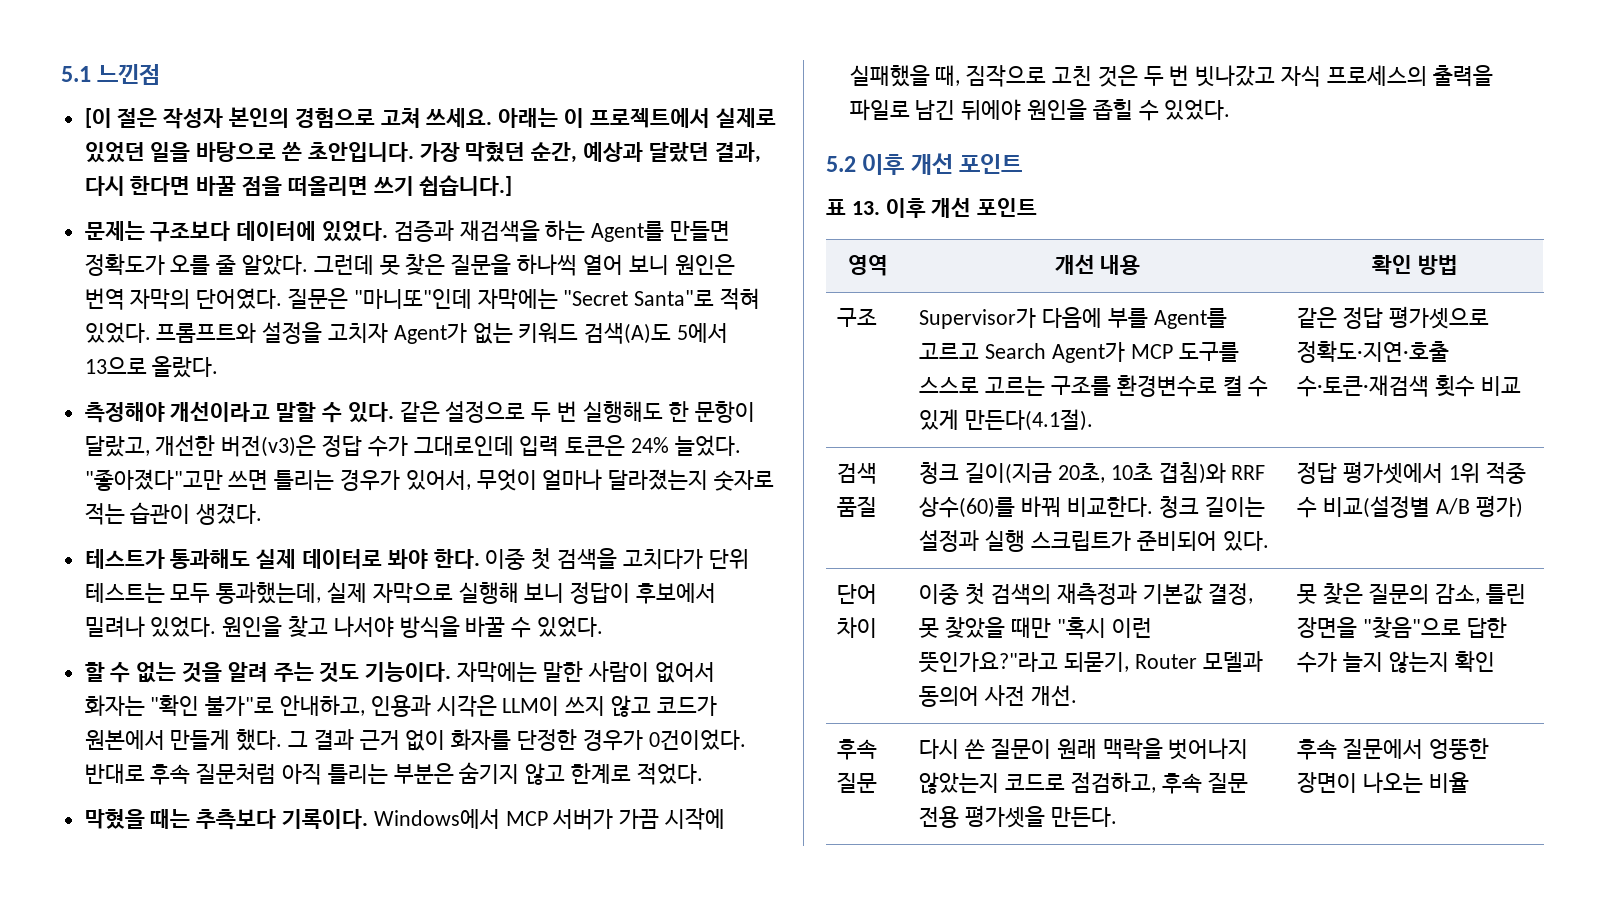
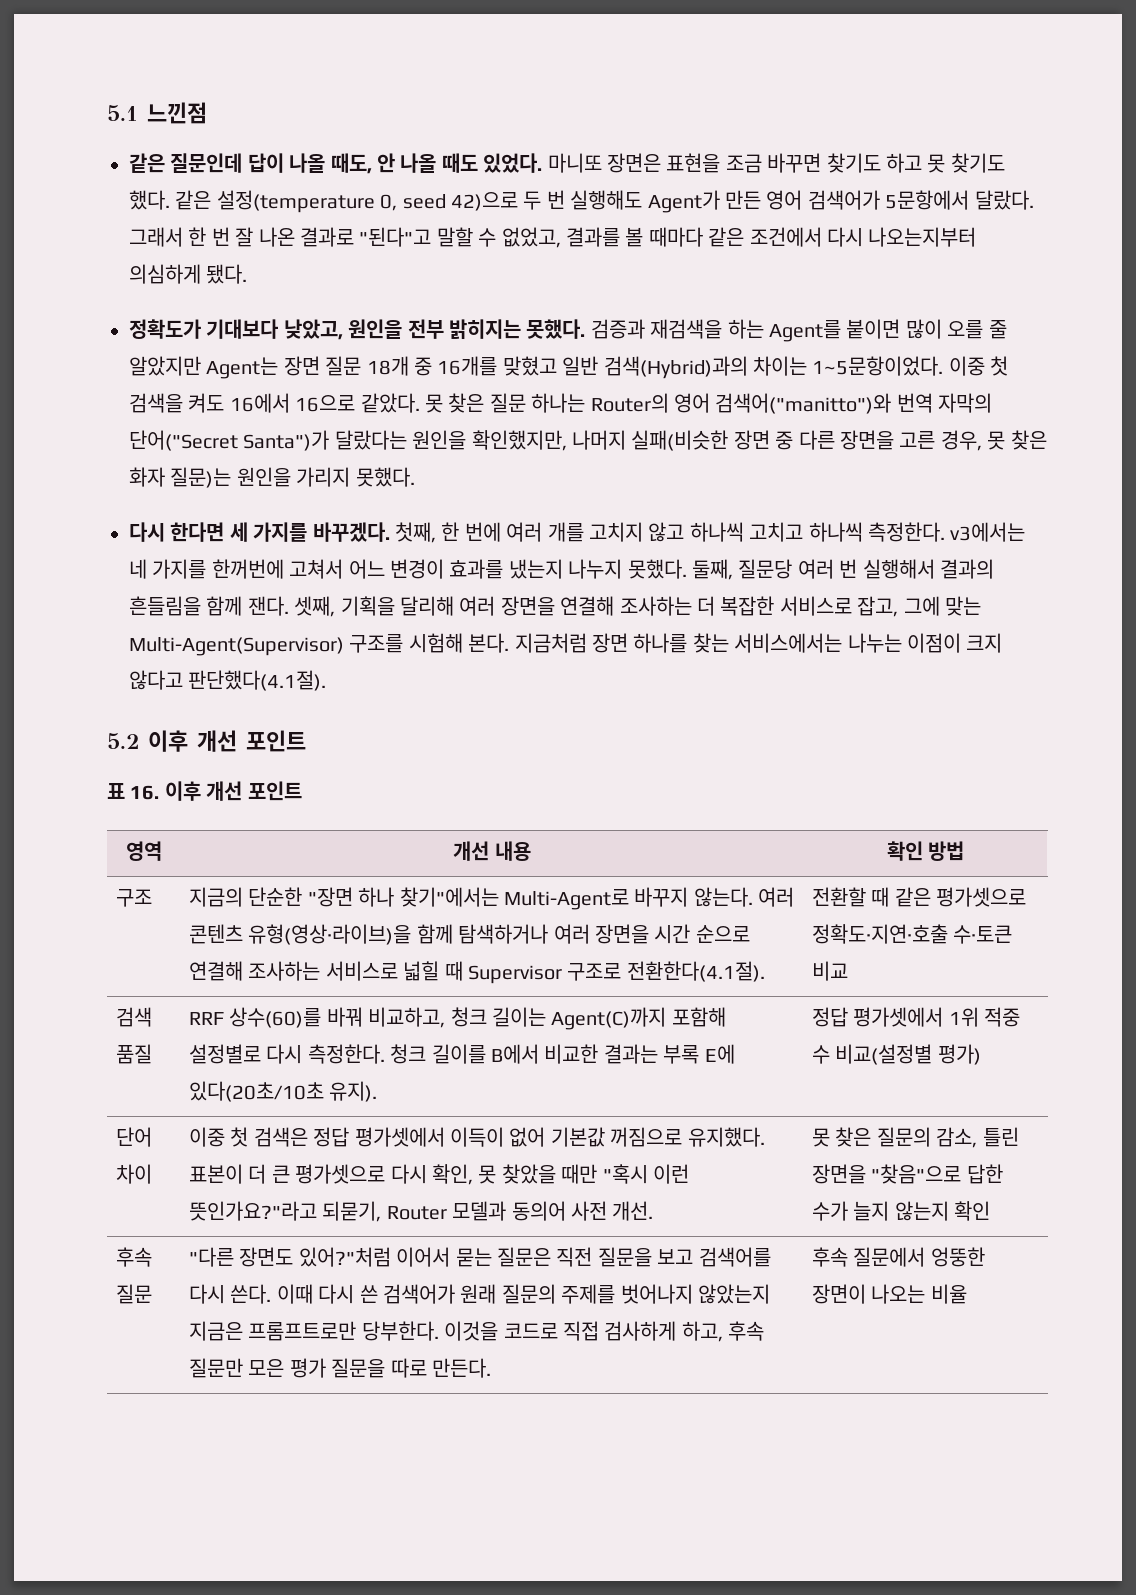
[84,107,776,129] [84,142,761,163] [84,175,513,196] [84,220,731,242] [84,254,735,276] [84,288,761,310] [84,322,729,344] [84,356,219,378] [84,401,755,423] [84,435,741,457] [84,469,775,491] [84,502,263,525] [84,548,749,570] [84,582,717,604] [84,616,604,638] [84,661,715,683] [84,695,717,717] [84,729,746,751] [84,762,703,785] [84,808,726,830] [849,65,1493,87] [849,99,1231,121] [이 절은 작성자 본인의 경험으로 고쳐 쓰세요. 아래는 이 프로젝트에서 실제로 있었던 일을 바탕으로 쓴 초안입니다. 가장 막혔던 순간, 예상과 달랐던 결과, 다시 한다면 바꿀 점을 떠올리면 쓰기 쉽습니다.] // 문제는 구조보다 데이터에 있었다. 검증과 재검색을 하는 Agent를 만들면 정확도가 오를 줄 알았다. 그런데 못 찾은 질문을 하나씩 열어 보니 원인은 번역 자막의 단어였다. 질문은 "마니또"인데 자막에는 "Secret Santa"로 적혀 있었다. 프롬프트와 설정을 고치자 Agent가 없는 키워드 검색(A)도 5에서 13으로 올랐다. // 측정해야 개선이라고 말할 수 있다. 같은 설정으로 두 번 실행해도 한 문항이 달랐고, 개선한 버전(v3)은 정답 수가 그대로인데 입력 토큰은 24% 늘었다. "좋아졌다"고만 쓰면 틀리는 경우가 있어서, 무엇이 얼마나 달라졌는지 숫자로 적는 습관이 생겼다. // 테스트가 통과해도 실제 데이터로 봐야 한다. 이중 첫 검색을 고치다가 단위 테스트는 모두 통과했는데, 실제 자막으로 실행해 보니 정답이 후보에서 밀려나 있었다. 원인을 찾고 나서야 방식을 바꿀 수 있었다. // 할 수 없는 것을 알려 주는 것도 기능이다. 자막에는 말한 사람이 없어서 화자는 "확인 불가"로 안내하고, 인용과 시각은 LLM이 쓰지 않고 코드가 원본에서 만들게 했다. 그 결과 근거 없이 화자를 단정한 경우가 0건이었다. 반대로 후속 질문처럼 아직 틀리는 부분은 숨기지 않고 한계로 적었다. // 막혔을 때는 추측보다 기록이다. Windows에서 MCP 서버가 가끔 시작에 실패했을 때, 짐작으로 고친 것은 두 번 빗나갔고 자식 프로세스의 출력을 파일로 남긴 뒤에야 원인을 좁힐 수 있었다. -> [129,153,1005,174] [129,190,1034,213] [129,227,977,248] [129,264,248,284] [129,319,1007,342] [129,356,1009,379] [129,393,993,414] [129,430,1047,451] [129,467,415,488] [129,522,1026,543] [129,559,994,580] [129,596,981,617] [129,633,1003,656] [129,670,327,691] 같은 질문인데 답이 나올 때도, 안 나올 때도 있었다. 마니또 장면은 표현을 조금 바꾸면 찾기도 하고 못 찾기도 했다. 같은 설정(temperature 0, seed 42)으로 두 번 실행해도 Agent가 만든 영어 검색어가 5문항에서 달랐다. 그래서 한 번 잘 나온 결과로 "된다"고 말할 수 없었고, 결과를 볼 때마다 같은 조건에서 다시 나오는지부터 의심하게 됐다. // 정확도가 기대보다 낮았고, 원인을 전부 밝히지는 못했다. 검증과 재검색을 하는 Agent를 붙이면 많이 오를 줄 알았지만 Agent는 장면 질문 18개 중 16개를 맞혔고 일반 검색(Hybrid)과의 차이는 1~5문항이었다. 이중 첫 검색을 켜도 16에서 16으로 같았다. 못 찾은 질문 하나는 Router의 영어 검색어("manitto")와 번역 자막의 단어("Secret Santa")가 달랐다는 원인을 확인했지만, 나머지 실패(비슷한 장면 중 다른 장면을 고른 경우, 못 찾은 화자 질문)는 원인을 가리지 못했다. // 다시 한다면 세 가지를 바꾸겠다. 첫째, 한 번에 여러 개를 고치지 않고 하나씩 고치고 하나씩 측정한다. v3에서는 네 가지를 한꺼번에 고쳐서 어느 변경이 효과를 냈는지 나누지 못했다. 둘째, 질문당 여러 번 실행해서 결과의 흔들림을 함께 잰다. 셋째, 기획을 달리해 여러 장면을 연결해 조사하는 더 복잡한 서비스로 잡고, 그에 맞는 Multi-Agent(Supervisor) 구조를 시험해 본다. 지금처럼 장면 하나를 찾는 서비스에서는 나누는 이점이 크지 않다고 판단했다(4.1절).
[851,201,880,215] 13. -> [130,785,160,800] 16.
[919,307,1227,329] [919,342,1239,363] [919,375,1269,397] [919,409,1094,431] [1297,306,1490,329] [1297,341,1450,363] [1297,375,1522,397] [837,463,878,484] [837,496,878,517] [919,462,1226,484] Supervisor가 다음에 부를 Agent를 고르고 Search Agent가 MCP 도구를 스스로 고르는 구조를 환경변수로 켤 수 있게 만든다(4.1절). | 같은 정답 평가셋으로 정확도·지연·호출 수·토큰·재검색 횟수 비교 // 검색 품질 | 청크 길이(지금 20초, 10초 겹침)와 -> [189,887,795,910] [189,924,750,945] [189,961,765,984] [812,887,1027,907] [812,924,1013,944] [812,961,849,981] [116,1007,153,1027] [116,1044,153,1064] 지금의 단순한 "장면 하나 찾기"에서는 Multi-Agent로 바꾸지 않는다. 여러 콘텐츠 유형(영상·라이브)을 함께 탐색하거나 여러 장면을 시간 순으로 연결해 조사하는 서비스로 넓힐 때 Supervisor 구조로 전환한다(4.1절). | 전환할 때 같은 평가셋으로 정확도·지연·호출 수·토큰 비교 // 검색 품질 |
[1067,496,1154,517] 비교한다. -> [368,1007,446,1028] 비교하고,
[919,530,1269,552] 설정과 실행 스크립트가 준비되어 있다. -> [551,1007,726,1030] [189,1044,735,1064] [189,1081,378,1102] Agent(C)까지 포함해 설정별로 다시 측정한다. 청크 길이를 B에서 비교한 결과는 부록 E에 있다(20초/10초 유지).
[1436,498,1471,515] A/B -> (933, 1054) none
[991,583,1254,605] 검색의 재측정과 기본값 결정, -> [253,1127,765,1147] [189,1164,474,1185] 검색은 정답 평가셋에서 이득이 없어 기본값 꺼짐으로 유지했다. 표본이 더 큰 평가셋으로 다시 확인,
[919,738,1249,760] [919,772,1248,794] [919,805,1046,828] 다시 쓴 질문이 원래 맥락을 벗어나지 않았는지 코드로 점검하고, 후속 질문 전용 평가셋을 -> [189,1247,771,1267] [189,1284,771,1304] [189,1321,765,1342] [189,1358,427,1378] "다른 장면도 있어?"처럼 이어서 묻는 질문은 직전 질문을 보고 검색어를 다시 쓴다. 이때 다시 쓴 검색어가 원래 질문의 주제를 벗어나지 않았는지 지금은 프롬프트로만 당부한다. 이것을 코드로 직접 검사하게 하고, 후속 질문만 모은 평가 질문을 따로

